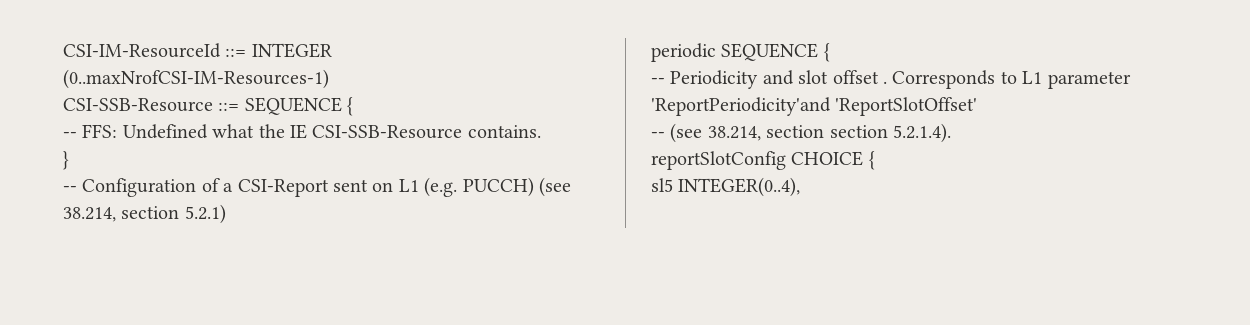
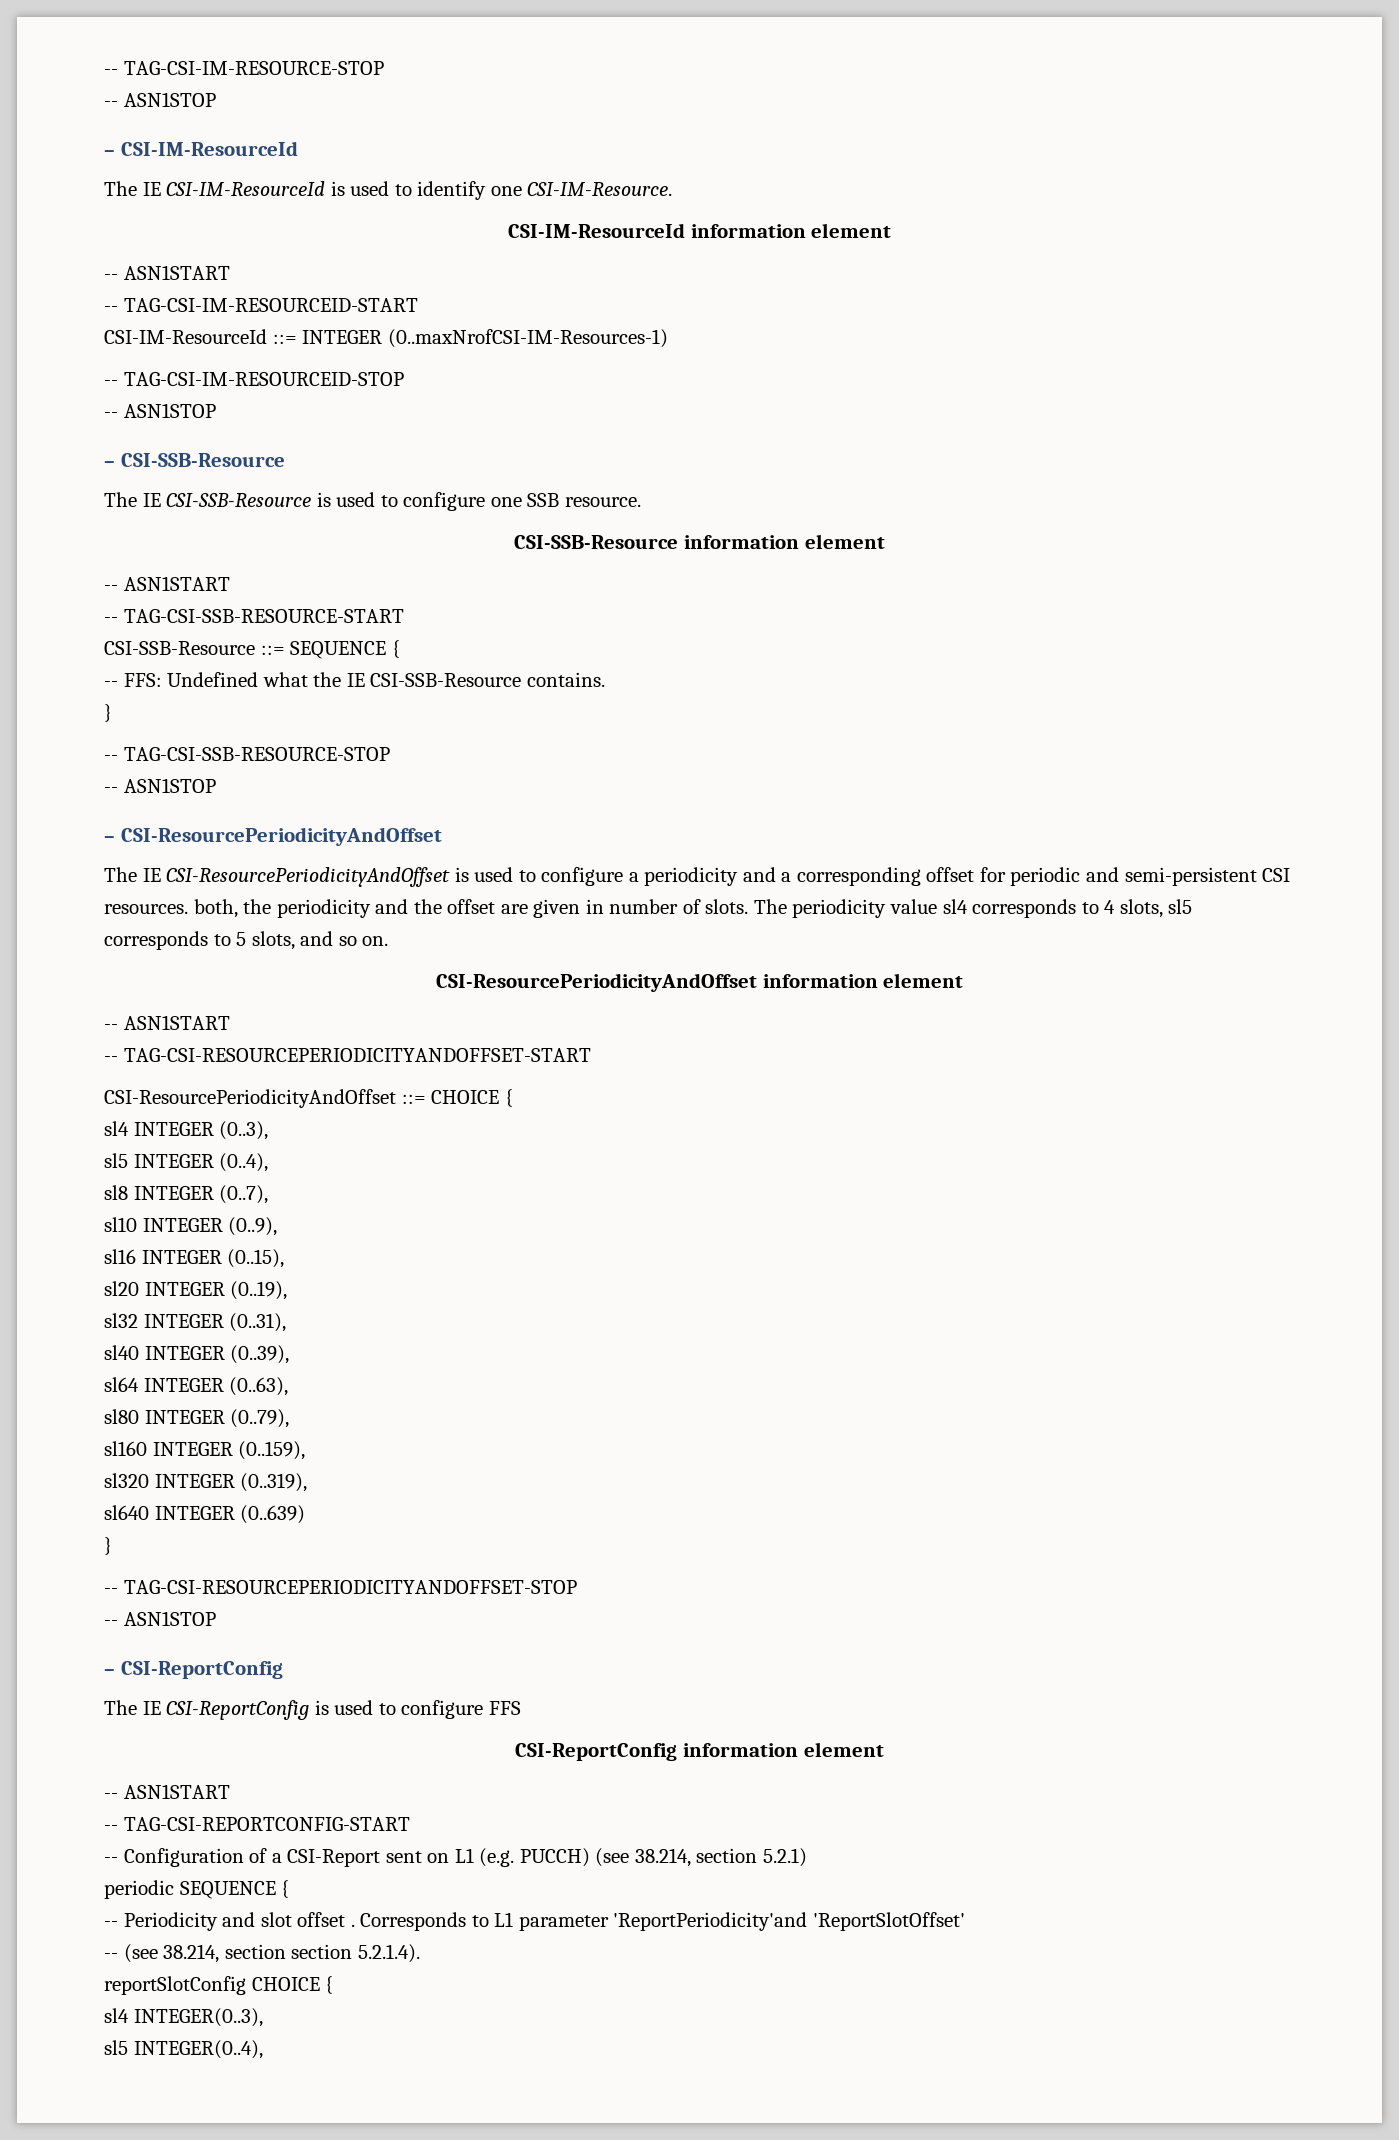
[63,43,332,58] [63,69,329,89] CSI-IM-ResourceId ::= INTEGER (0..maxNrofCSI-IM-Resources-1) -> [104,61,384,75] [104,92,216,107] [104,141,298,156] [104,181,673,200] [507,223,892,238] [104,265,230,280] [104,298,418,312] [104,329,668,348] [104,372,404,386] [104,403,216,418] [104,453,285,467] [104,492,641,511] [514,534,885,549] [104,576,230,591] [104,609,404,623] -- TAG-CSI-IM-RESOURCE-STOP // -- ASN1STOP // – CSI-IM-ResourceId // The IE CSI-IM-ResourceId is used to identify one CSI-IM-Resource. // CSI-IM-ResourceId information element // -- ASN1START // -- TAG-CSI-IM-RESOURCEID-START // CSI-IM-ResourceId ::= INTEGER (0..maxNrofCSI-IM-Resources-1) // -- TAG-CSI-IM-RESOURCEID-STOP // -- ASN1STOP // – CSI-SSB-Resource // The IE CSI-SSB-Resource is used to configure one SSB resource. // CSI-SSB-Resource information element // -- ASN1START // -- TAG-CSI-SSB-RESOURCE-START
(69, 160) none -> [104,747,390,761] [104,778,216,793] [104,827,442,846] [104,867,1291,887] [104,899,1193,918] [104,931,389,950] [435,973,964,992] [104,1015,230,1030] [104,1048,591,1062] [104,1089,513,1108] [104,1121,269,1140] [104,1153,269,1172] [104,1185,269,1204] [104,1217,278,1236] [104,1249,285,1268] [104,1281,288,1300] [104,1313,287,1332] [104,1345,290,1364] [104,1377,289,1396] [104,1409,290,1428] [104,1441,306,1460] [104,1473,308,1492] [104,1505,306,1524] [104,1537,112,1555] [104,1580,577,1594] [104,1611,216,1626] [104,1661,283,1679] [104,1700,521,1720] [515,1742,884,1761] [104,1784,230,1799] [104,1817,410,1831] // -- TAG-CSI-SSB-RESOURCE-STOP // -- ASN1STOP // – CSI-ResourcePeriodicityAndOffset // The IE CSI-ResourcePeriodicityAndOffset is used to configure a periodicity and a corresponding offset for periodic and semi-persistent CSI resources. both, the periodicity and the offset are given in number of slots. The periodicity value sl4 corresponds to 4 slots, sl5 corresponds to 5 slots, and so on. // CSI-ResourcePeriodicityAndOffset information element // -- ASN1START // -- TAG-CSI-RESOURCEPERIODICITYANDOFFSET-START // CSI-ResourcePeriodicityAndOffset ::= CHOICE { // sl4 INTEGER (0..3), // sl5 INTEGER (0..4), // sl8 INTEGER (0..7), // sl10 INTEGER (0..9), // sl16 INTEGER (0..15), // sl20 INTEGER (0..19), // sl32 INTEGER (0..31), // sl40 INTEGER (0..39), // sl64 INTEGER (0..63), // sl80 INTEGER (0..79), // sl160 INTEGER (0..159), // sl320 INTEGER (0..319), // sl640 INTEGER (0..639) // } // -- TAG-CSI-RESOURCEPERIODICITYANDOFFSET-STOP // -- ASN1STOP // – CSI-ReportConfig // The IE CSI-ReportConfig is used to configure FFS // CSI-ReportConfig information element // -- ASN1START // -- TAG-CSI-REPORTCONFIG-START
(875, 160) none -> [104,2008,263,2027] // sl4 INTEGER(0..3),

